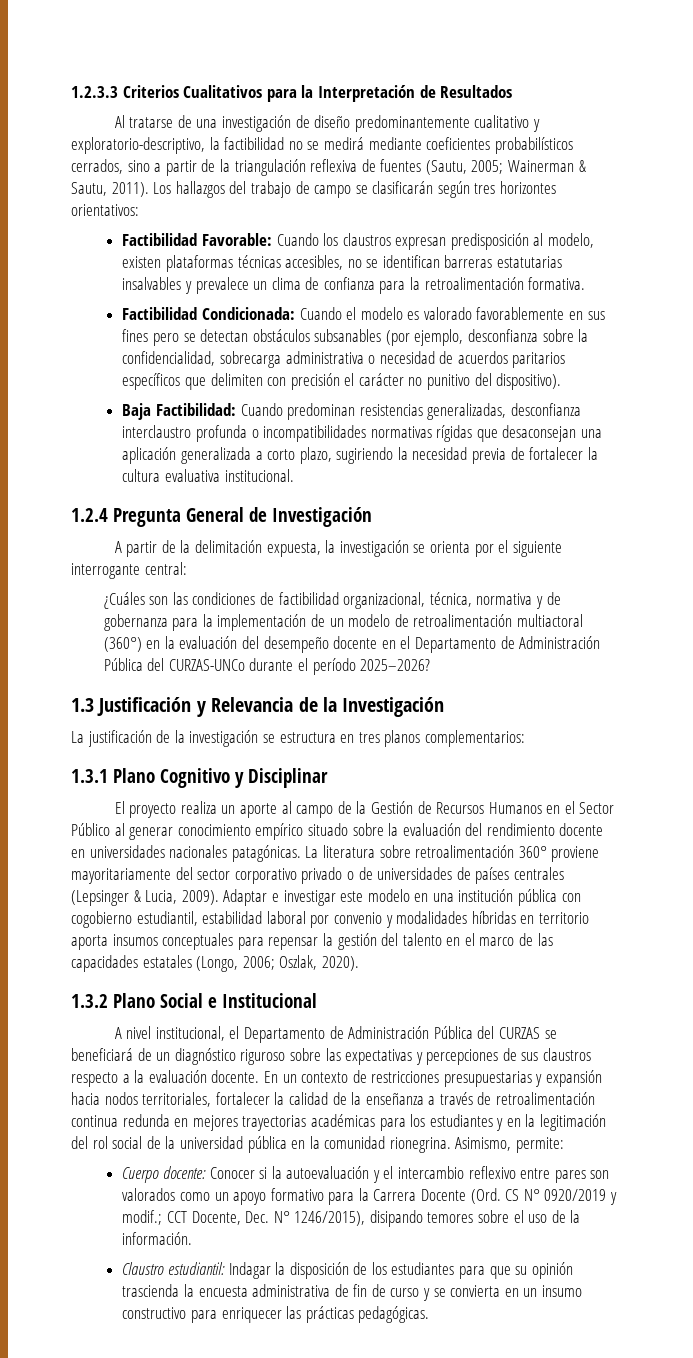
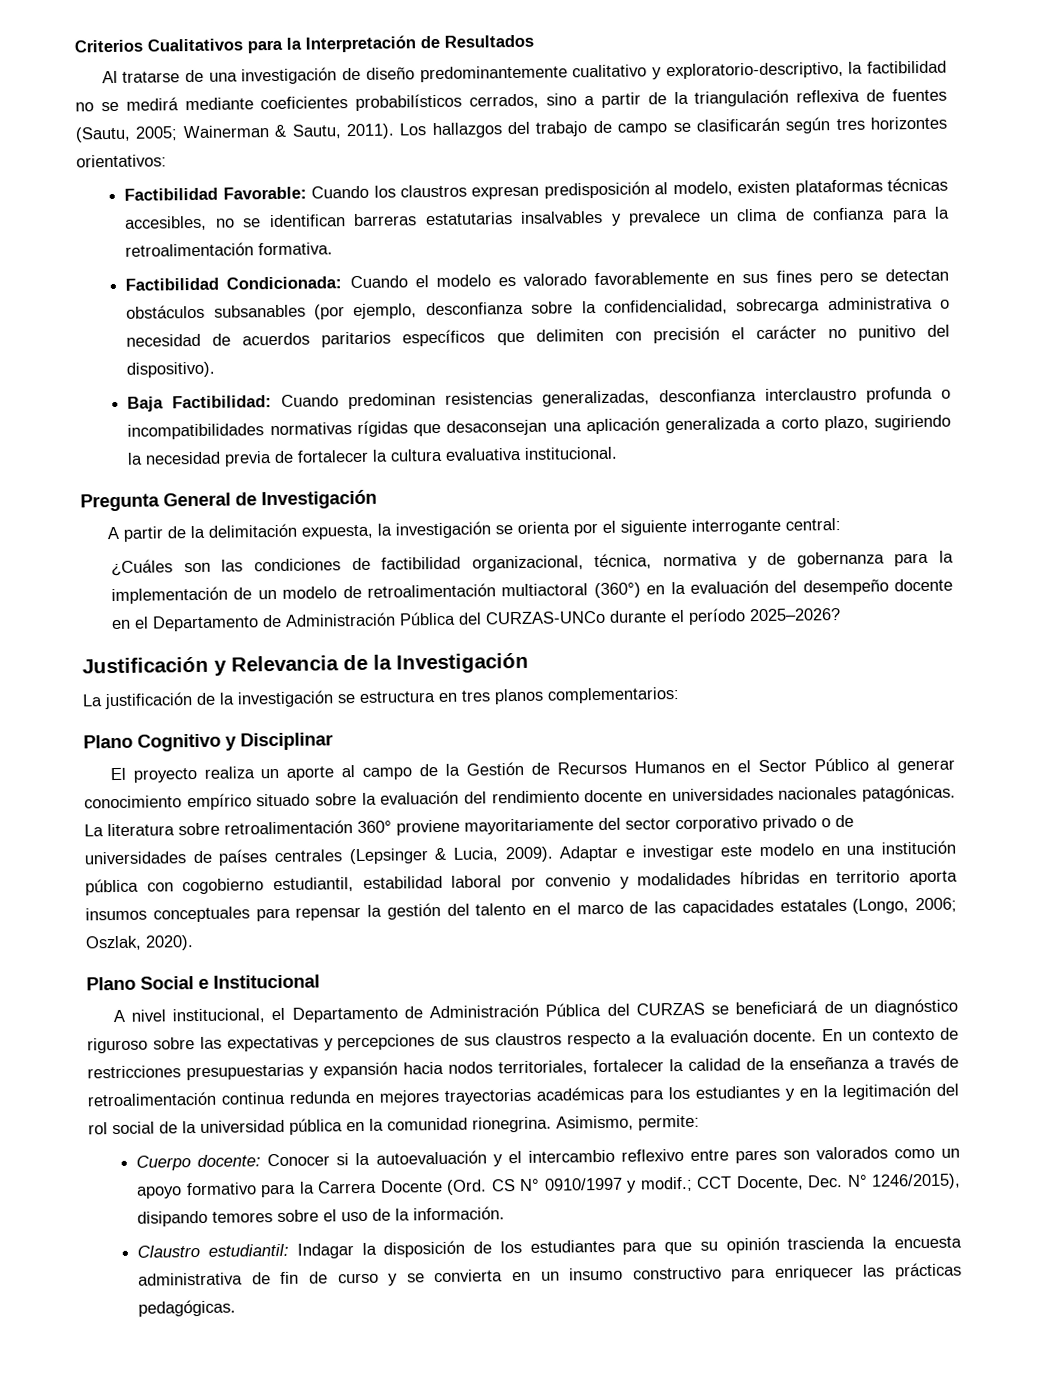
[71,86,118,98] 1.2.3.3 -> (74, 46) none
[71,508,108,522] 1.2.4 -> (619, 453) none
[71,698,94,712] 1.3 -> (842, 614) none
[71,769,108,783] 1.3.1 -> (680, 695) none
[71,994,108,1008] 1.3.2 -> (194, 943) none
[544,1189,607,1201] 0920/2019 -> [543,1177,623,1191] 0910/1997

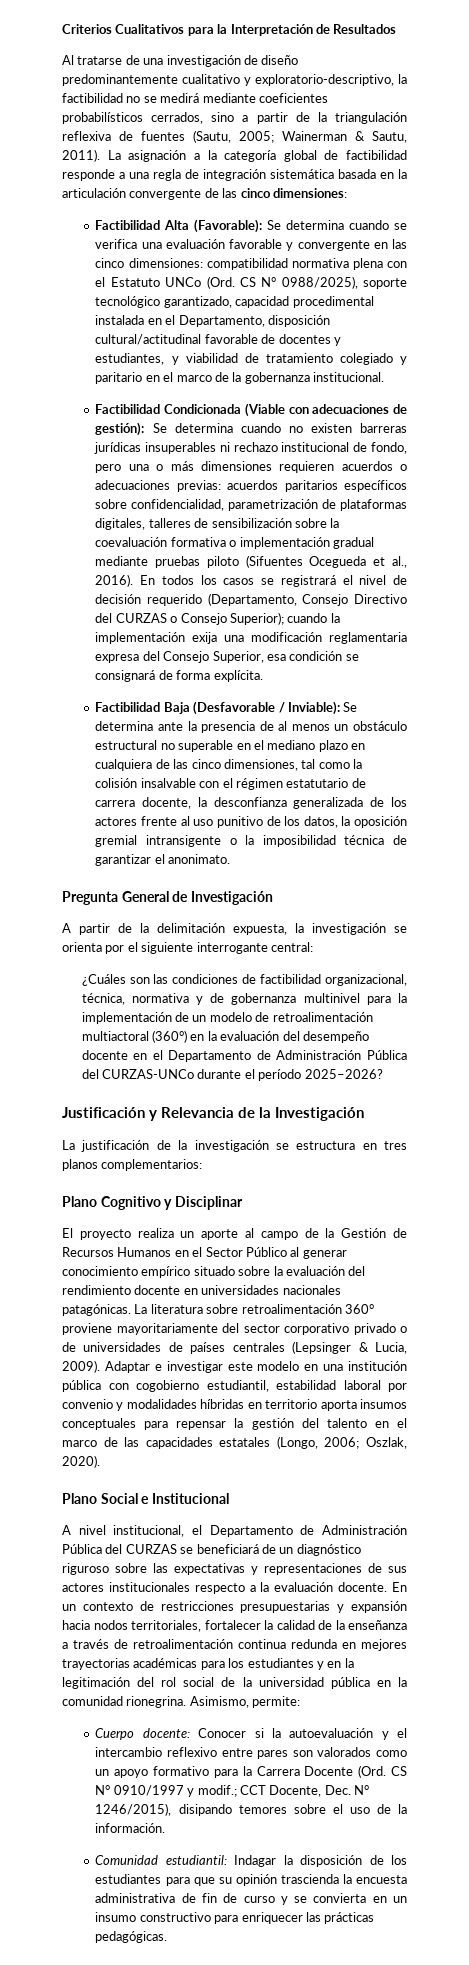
[399,116,947,139] [76,154,167,168] [124,177,948,201] [124,206,950,231] [125,242,334,257] [125,268,949,291] [126,296,951,320] [126,324,950,348] [126,361,216,378] [127,386,951,412] [127,414,952,440] [127,446,619,467] Los hallazgos del trabajo de campo se clasificarán según tres horizontes orientativos: // Factibilidad Favorable: Cuando los claustros expresan predisposición al modelo, existen plataformas técnicas accesibles, no se identifican barreras estatutarias insalvables y prevalece un clima de confianza para la retroalimentación formativa. // Factibilidad Condicionada: Cuando el modelo es valorado favorablemente en sus fines pero se detectan obstáculos subsanables (por ejemplo, desconfianza sobre la confidencialidad, sobrecarga administrativa o necesidad de acuerdos paritarios específicos que delimiten con precisión el carácter no punitivo del dispositivo). // Baja Factibilidad: Cuando predominan resistencias generalizadas, desconfianza interclaustro profunda o incompatibilidades normativas rígidas que desaconsejan una aplicación generalizada a corto plazo, sugiriendo la necesidad previa de fortalecer la cultura evaluativa institucional. -> [107,150,407,162] [62,169,407,181] [62,188,347,200] [95,219,407,233] [95,239,407,251] [95,258,407,270] [95,276,407,289] [95,296,374,308] [95,315,330,327] [95,334,341,346] [95,353,407,365] [95,372,385,384] [95,403,407,417] [95,422,407,436] [94,442,407,454] [95,461,407,473] [95,480,407,492] [95,499,407,511] [95,518,340,530] [95,537,374,549] [95,555,407,568] [95,574,407,587] [95,593,407,606] [95,612,340,625] [95,632,407,644] [95,651,359,663] [95,670,263,682] [95,701,358,715] [95,721,408,733] [95,740,366,752] [95,759,363,771] [95,778,366,790] [95,797,407,809] [95,816,408,828] [95,835,407,847] [95,854,231,866] La asignación a la categoría global de factibilidad responde a una regla de integración sistemática basada en la articulación convergente de las cinco dimensiones: // Factibilidad Alta (Favorable): Se determina cuando se verifica una evaluación favorable y convergente en las cinco dimensiones: compatibilidad normativa plena con el Estatuto UNCo (Ord. CS N° 0988/2025), soporte tecnológico garantizado, capacidad procedimental instalada en el Departamento, disposición cultural/actitudinal favorable de docentes y estudiantes, y viabilidad de tratamiento colegiado y paritario en el marco de la gobernanza institucional. // Factibilidad Condicionada (Viable con adecuaciones de gestión): Se determina cuando no existen barreras jurídicas insuperables ni rechazo institucional de fondo, pero una o más dimensiones requieren acuerdos o adecuaciones previas: acuerdos paritarios específicos sobre confidencialidad, parametrización de plataformas digitales, talleres de sensibilización sobre la coevaluación formativa o implementación gradual mediante pruebas piloto (Sifuentes Ocegueda et al., 2016). En todos los casos se registrará el nivel de decisión requerido (Departamento, Consejo Directivo del CURZAS o Consejo Superior); cuando la implementación exija una modificación reglamentaria expresa del Consejo Superior, esa condición se consignará de forma explícita. // Factibilidad Baja (Desfavorable / Inviable): Se determina ante la presencia de al menos un obstáculo estructural no superable en el mediano plazo en cualquiera de las cinco dimensiones, tal como la colisión insalvable con el régimen estatutario de carrera docente, la desconfianza generalizada de los actores frente al uso punitivo de los datos, la oposición gremial intransigente o la imposibilidad técnica de garantizar el anonimato.
(885, 559) none -> [303,993,360,1003] multinivel
[337,1034,436,1051] percepciones -> [264,1563,362,1575] representaciones
[495,1032,563,1046] claustros -> [62,1582,190,1592] actores institucionales
[137,1244,201,1258] Claustro -> [95,1855,159,1865] Comunidad

